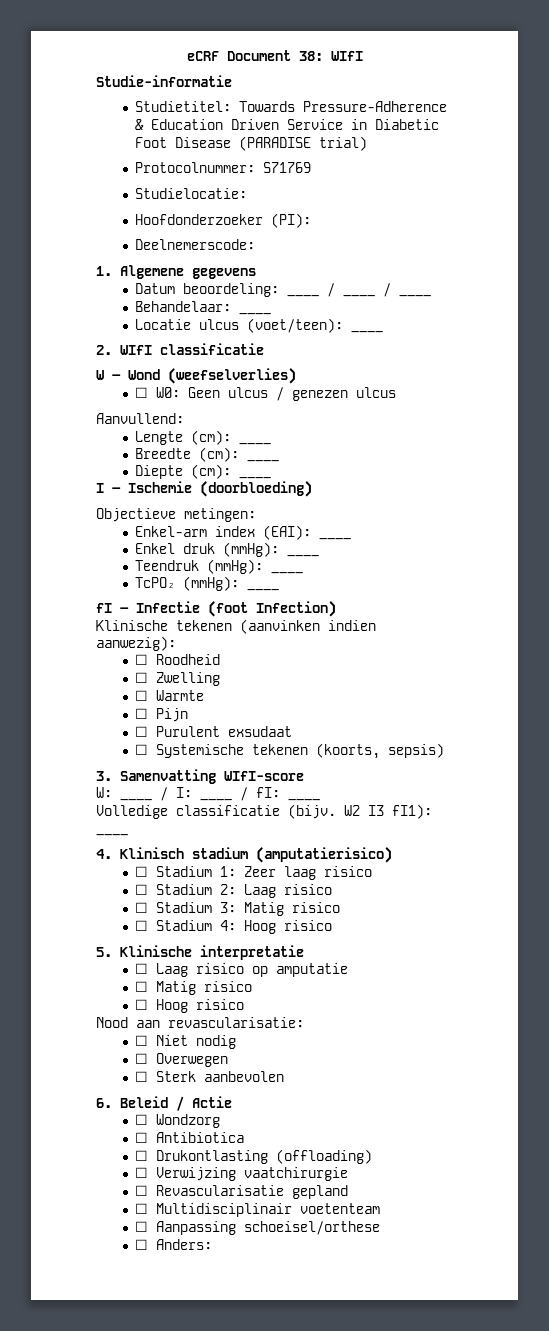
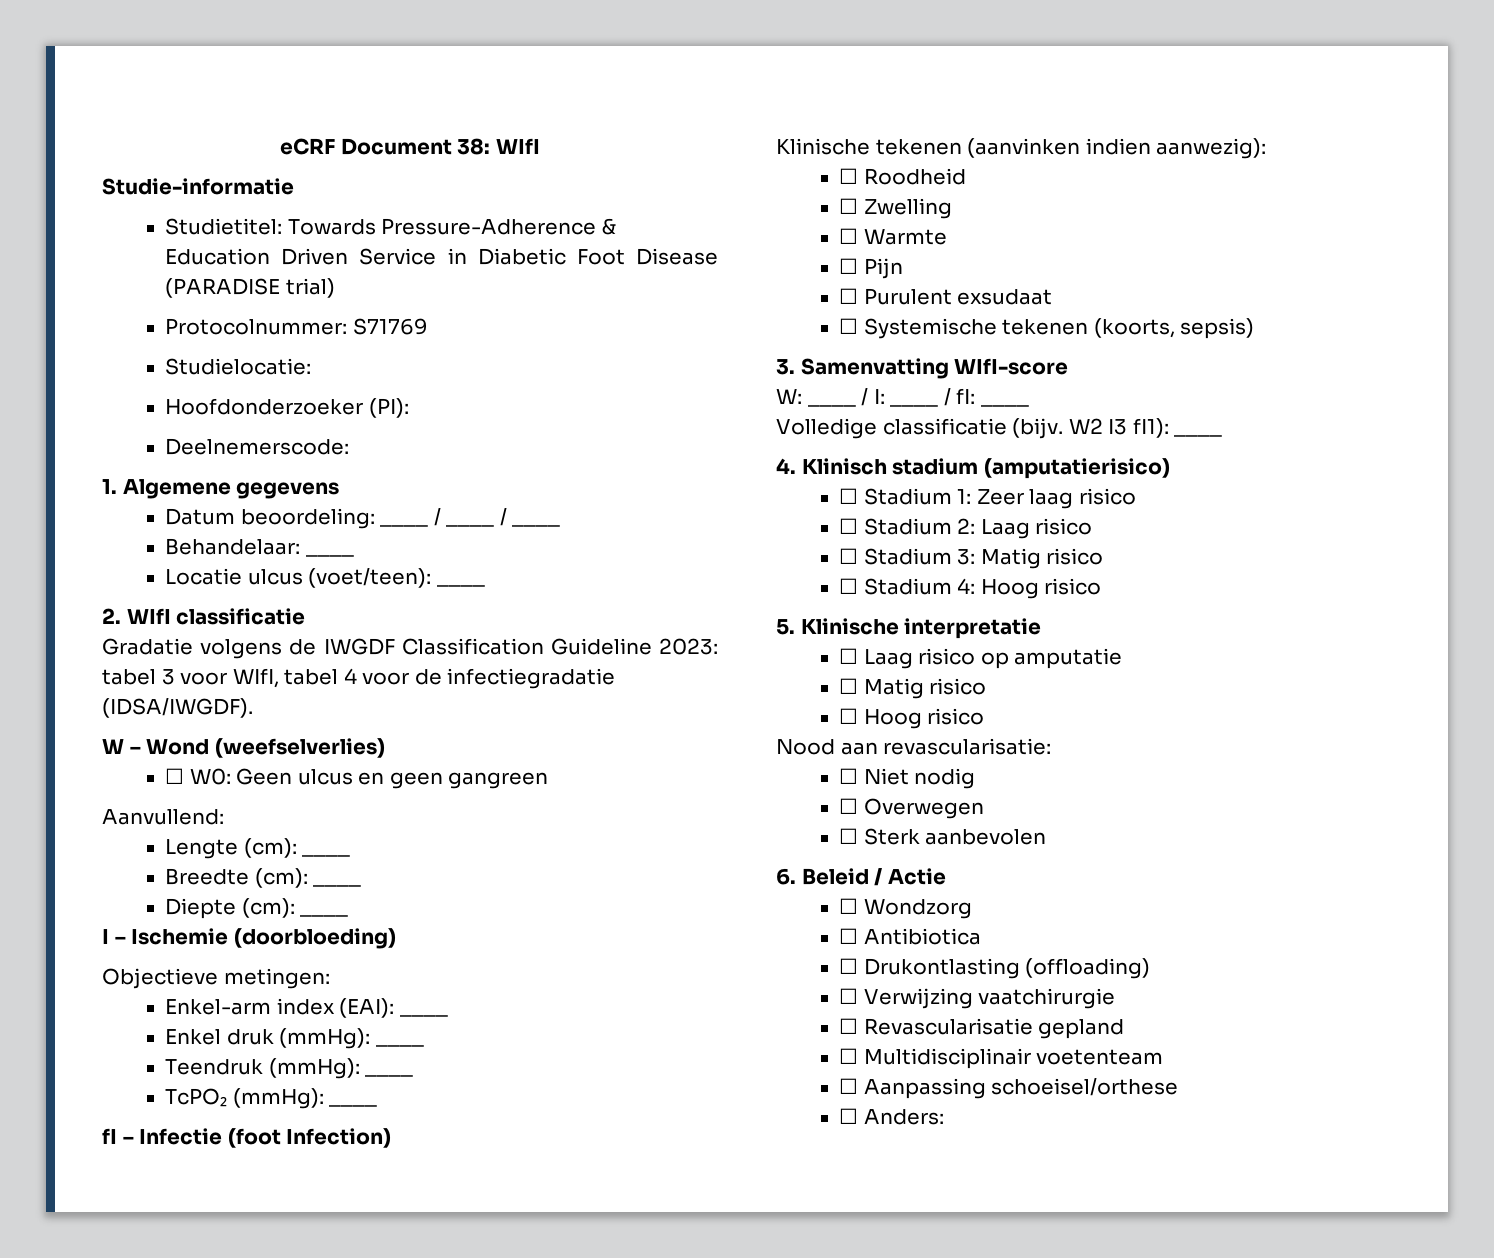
(264, 349) none -> [102,638,718,659] [102,668,616,689] [102,698,253,718] // Gradatie volgens de IWGDF Classification Guideline 2023: tabel 3 voor WIfI, tabel 4 voor de infectiegradatie (IDSA/IWGDF).
[276,387,397,401] / genezen ulcus -> [358,772,549,789] en geen gangreen

